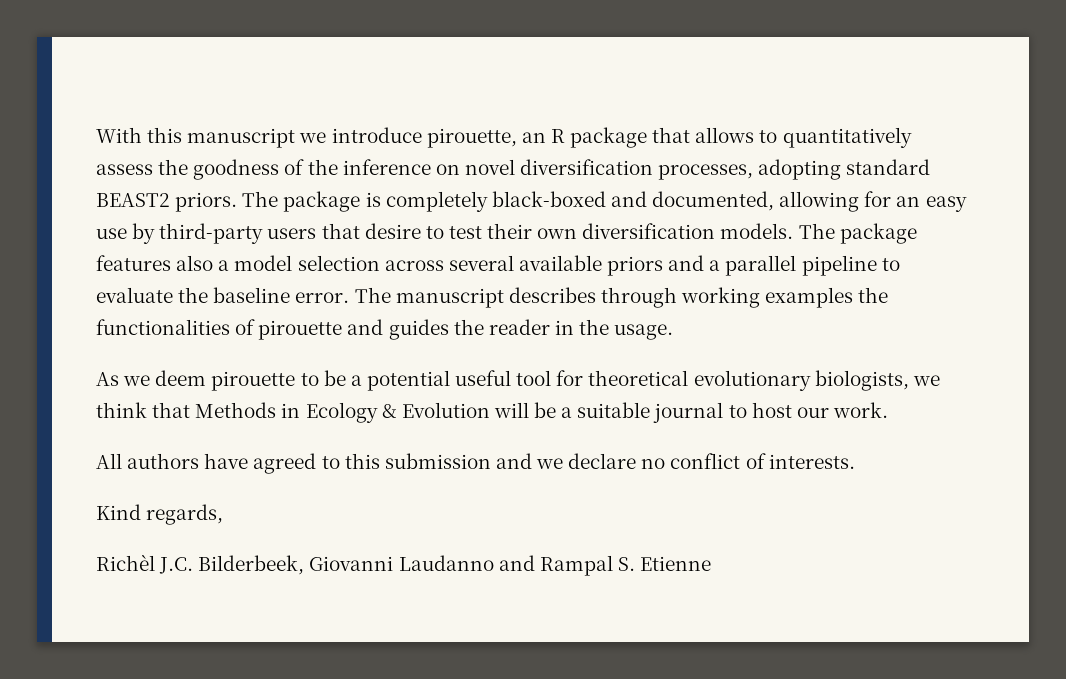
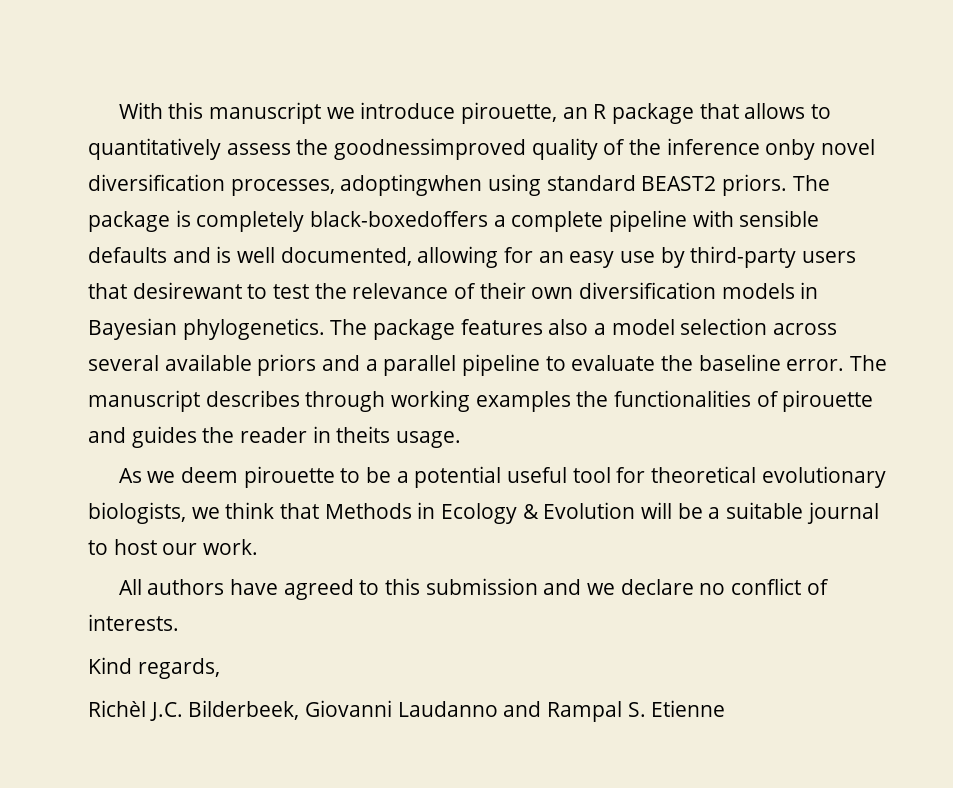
[193,159,280,180] goodness -> [334,138,598,160] goodnessimproved quality
[435,164,460,175] on -> [765,139,816,160] onby
[758,159,842,180] adopting -> [340,174,542,196] adoptingwhen using
[491,191,647,207] black-boxed and -> [310,210,820,232] [88,246,276,263] black-boxedoffers a complete pipeline with sensible defaults and is well
[364,223,421,239] desire -> [132,282,242,299] desirewant
[487,223,794,239] their own diversification models. -> [314,282,819,299] [88,318,325,340] the relevance of their own diversification models in Bayesian phylogenetics.
[579,319,610,335] the -> [336,426,391,443] theits

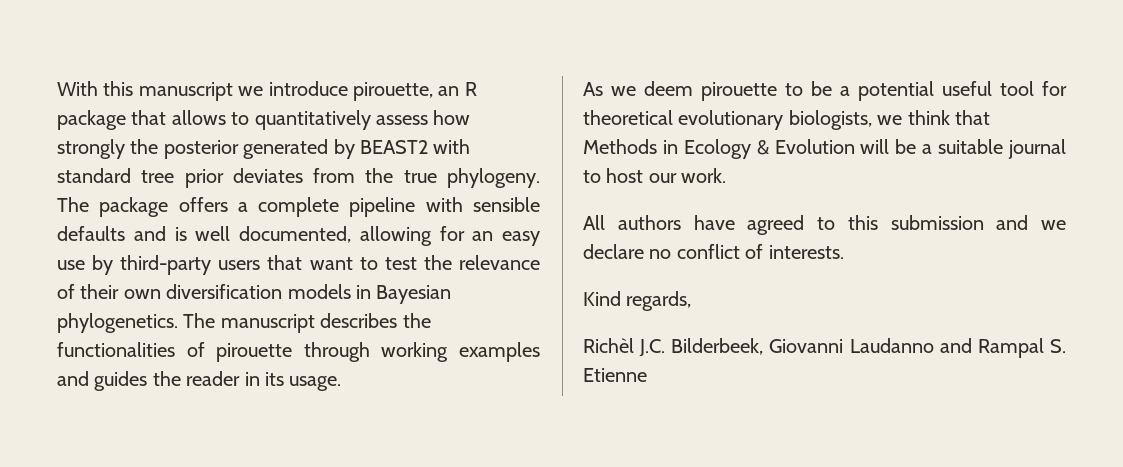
[296,138,876,160] [88,174,830,196] [88,210,489,232] the goodnessimproved quality of the inference onby novel diversification processes, adoptingwhen using standard BEAST2 priors. The package is completely black-boxedoffers -> [433,110,471,125] [57,139,471,159] [57,168,540,188] [57,197,228,217] how strongly the posterior generated by BEAST2 with standard tree prior deviates from the true phylogeny. The package offers
[132,282,242,299] desirewant -> [309,257,353,270] want
[373,318,838,340] [88,354,888,376] [88,390,571,412] package features also a model selection across several available priors and a parallel pipeline to evaluate the baseline error. The manuscript describes through working examples -> [220,313,398,333] manuscript describes
(874, 401) none -> [303,342,540,362] through working examples
[336,426,391,443] theits -> [265,372,284,386] its

